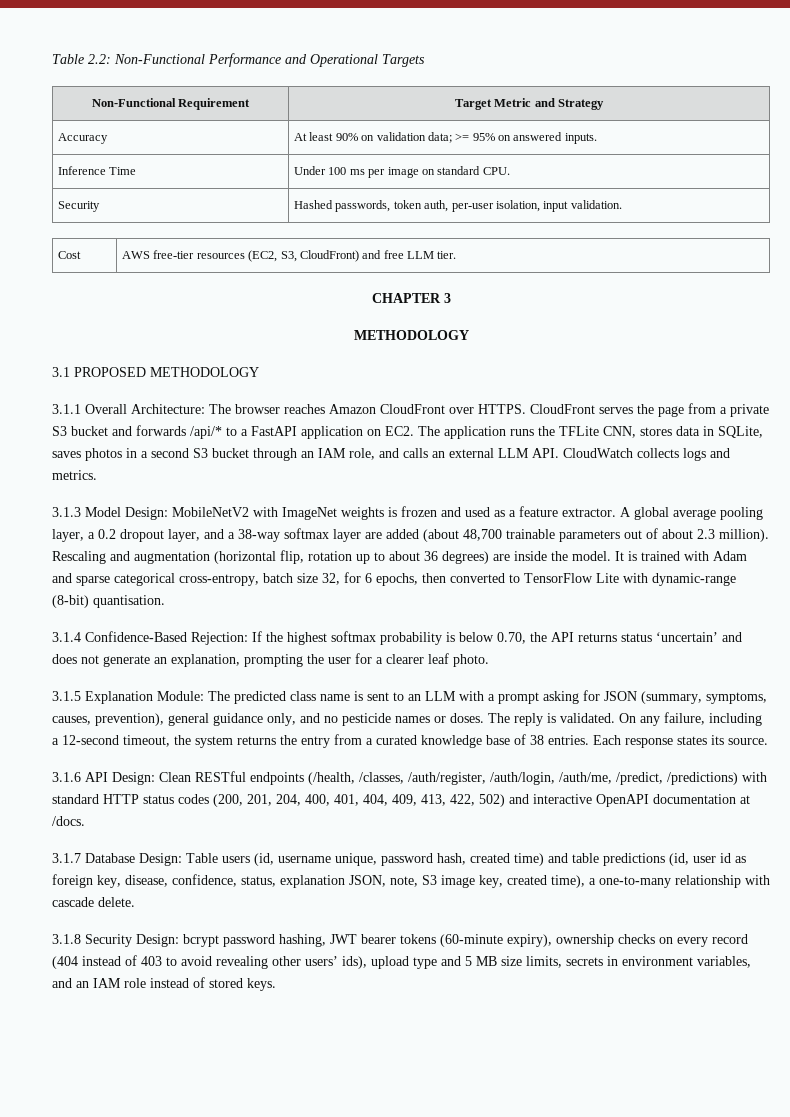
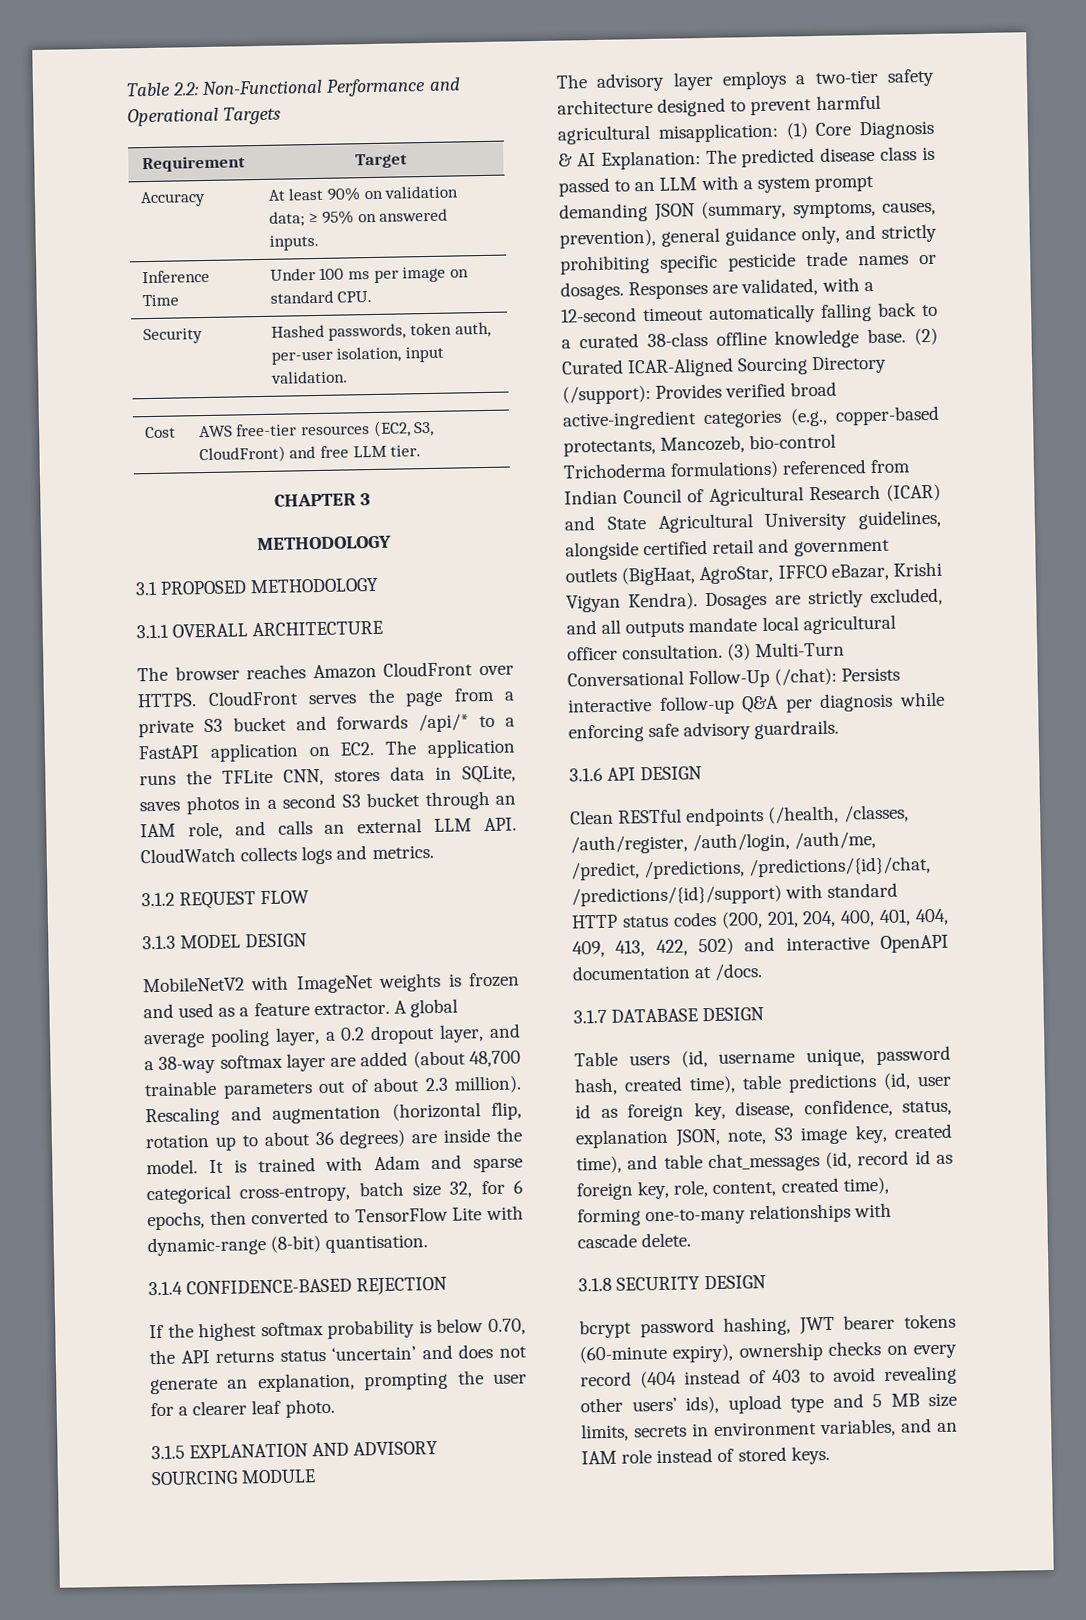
[91,98,176,107] Non-Functional -> (282, 115) none
[494,98,605,110] Metric and Strategy -> (408, 161) none
[455,133,470,141] >= -> [308,212,319,224] ≥
[85,404,205,414] Overall Architecture: -> [172,620,384,638] OVERALL ARCHITECTURE //
(97, 475) none -> [141,890,310,910] // 3.1.2 REQUEST FLOW
[85,507,168,520] Model Design: -> [180,933,308,949] MODEL DESIGN //
[85,631,248,645] Confidence-Based Rejection: -> [186,1276,448,1296] CONFIDENCE-BASED REJECTION //
[85,691,389,704] Explanation Module: The predicted class name is sent -> [189,1440,439,1459] [151,1469,317,1486] [556,68,935,92] [557,94,881,117] [557,120,934,145] [558,146,935,170] [558,177,610,197] EXPLANATION AND ADVISORY SOURCING MODULE // The advisory layer employs a two-tier safety architecture designed to prevent harmful agricultural misapplication: (1) Core Diagnosis & AI Explanation: The predicted disease class is passed
[498,690,600,704] prompt asking for -> [756,175,874,194] [559,203,648,223] system prompt demanding
[324,712,762,726] [52,734,768,748] no pesticide names or doses. The reply is validated. On any failure, including a 12-second timeout, the system returns the entry from a curated knowledge base of 38 entries. Each response states its source. -> [881,223,937,243] [560,251,937,275] [560,277,874,301] [560,302,938,324] [561,327,938,349] [561,355,888,378] [562,381,838,405] [562,405,940,431] [563,433,837,457] [563,459,911,480] [564,483,941,506] [564,509,941,533] [565,538,890,561] [565,561,942,586] [566,587,943,613] [566,614,896,638] [567,641,846,661] [567,667,901,689] [568,691,945,715] [568,719,840,743] strictly prohibiting specific pesticide trade names or dosages. Responses are validated, with a 12-second timeout automatically falling back to a curated 38-class offline knowledge base. (2) Curated ICAR-Aligned Sourcing Directory (/support): Provides verified broad active-ingredient categories (e.g., copper-based protectants, Mancozeb, bio-control Trichoderma formulations) referenced from Indian Council of Agricultural Research (ICAR) and State Agricultural University guidelines, alongside certified retail and government outlets (BigHaat, AgroStar, IFFCO eBazar, Krishi Vigyan Kendra). Dosages are strictly excluded, and all outputs mandate local agricultural officer consultation. (3) Multi-Turn Conversational Follow-Up (/chat): Persists interactive follow-up Q&A per diagnosis while enforcing safe advisory guardrails.
[112,772,155,785] Design: -> [640,766,703,781] DESIGN //
[667,772,738,785] /predictions) -> [643,856,932,880] [571,884,782,907] /predictions, /predictions/{id}/chat, /predictions/{id}/support)
[85,853,182,866] Database Design: -> [611,1007,765,1023] DATABASE DESIGN //
[514,853,568,866] time) and -> [689,1075,736,1094] time),
[589,875,741,888] a one-to-many relationship -> [627,1150,953,1173] [576,1176,889,1201] [577,1203,852,1227] and table chat_messages (id, record id as foreign key, role, content, created time), forming one-to-many relationships
[85,934,179,947] Security Design: -> [616,1275,767,1291] SECURITY DESIGN //

